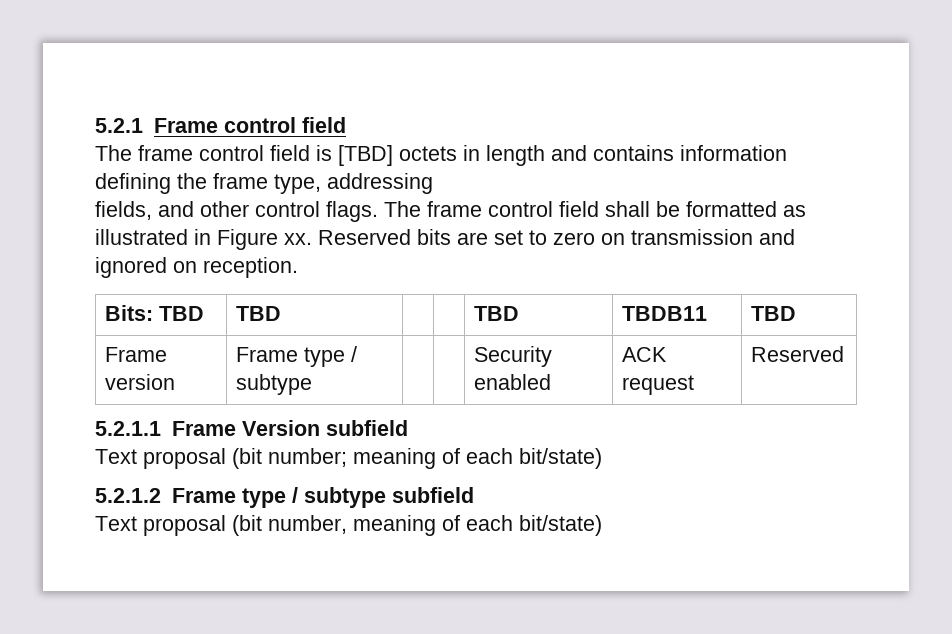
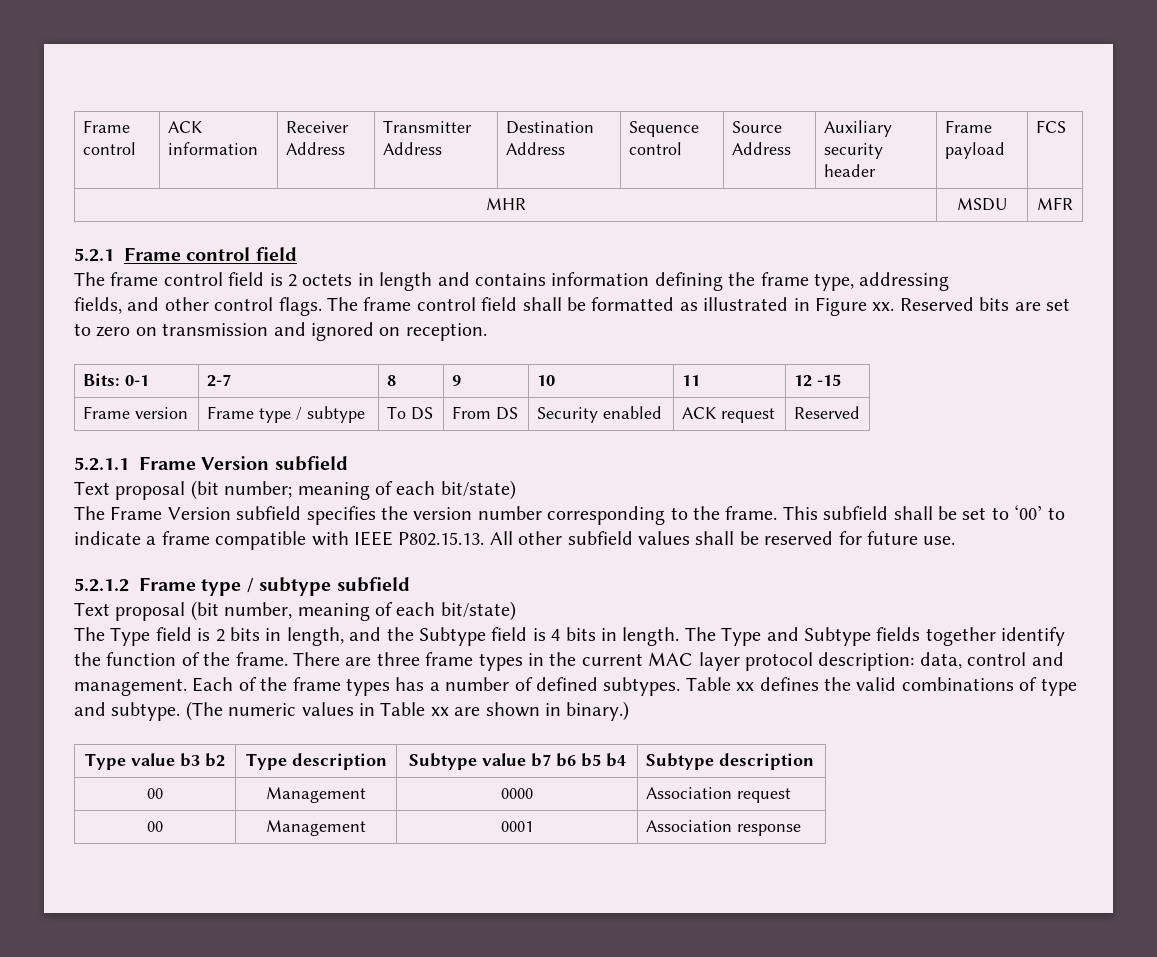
(95, 125) none -> [82,120,130,133] [82,142,136,155] [167,121,202,133] [167,142,258,155] [285,121,349,133] [285,142,345,155] [382,120,472,133] [382,142,442,155] [505,121,594,134] [505,142,565,155] [628,121,699,137] [628,142,682,155] [731,121,782,133] [731,142,791,155] [823,120,892,137] [823,143,883,159] [823,164,876,177] [944,120,992,133] [944,142,1005,159] [1035,120,1066,133] [485,198,526,210] [957,198,1007,211] [1037,197,1073,210] Frame control | ACK information | Receiver Address | Transmitter Address | Destination Address | Sequence control | Source Address | Auxiliary security header | Frame payload | FCS // MHR | MSDU | MFR //
[338,145,393,166] [TBD] -> [288,274,297,287] 2
[159,306,205,321] [236,306,282,321] [474,306,520,321] [622,306,708,321] [751,306,797,321] TBD | TBD | | | TBD | TBDB11 | TBD -> [124,375,149,386] [206,374,231,387] [386,375,396,386] [451,375,461,386] [536,375,555,386] [681,375,700,386] [793,374,841,387] 0-1 | 2-7 | 8 | 9 | 10 | 11 | 12 -15
(313, 384) | -> [386,406,433,420] [451,406,518,420] To DS | From DS
(602, 458) none -> [74,505,1065,525] [74,531,956,550] // The Frame Version subfield specifies the version number corresponding to the frame. This subfield shall be set to ‘00’ to indicate a frame compatible with IEEE P802.15.13. All other subfield values shall be reserved for future use.
(602, 525) none -> [74,627,1066,646] [74,652,1064,671] [74,677,1077,696] [74,701,630,721] [85,753,225,770] [245,753,387,770] [408,753,626,770] [645,753,814,770] [147,788,163,799] [266,787,366,803] [501,788,533,799] [645,787,791,803] [147,821,163,832] [266,820,366,836] [501,821,533,832] [645,820,801,836] // The Type field is 2 bits in length, and the Subtype field is 4 bits in length. The Type and Subtype fields together identify the function of the frame. There are three frame types in the current MAC layer protocol description: data, control and management. Each of the frame types has a number of defined subtypes. Table xx defines the valid combinations of type and subtype. (The numeric values in Table xx are shown in binary.) // Type value b3 b2 | Type description | Subtype value b7 b6 b5 b4 | Subtype description // 00 | Management | 0000 | Association request // 00 | Management | 0001 | Association response

